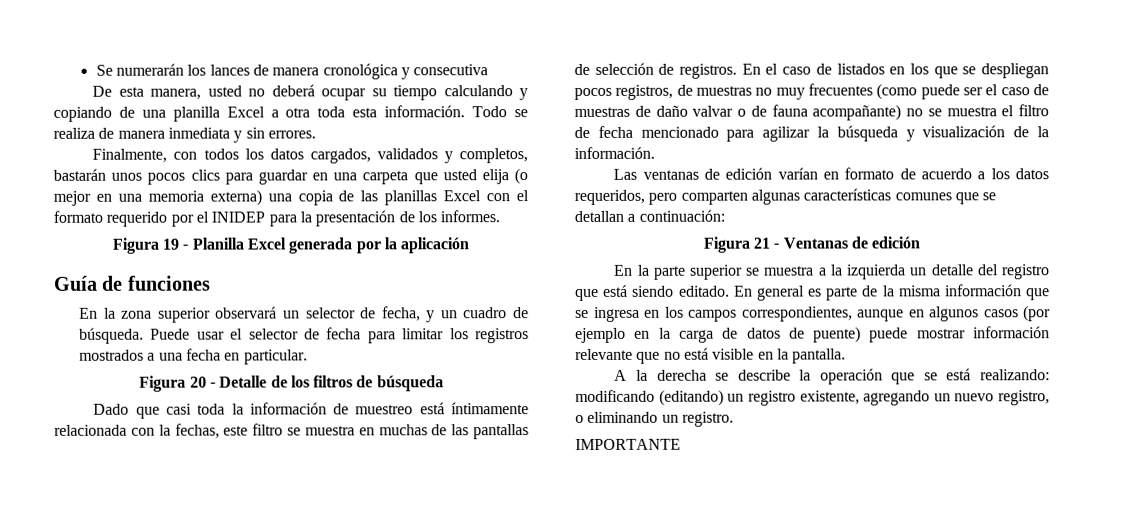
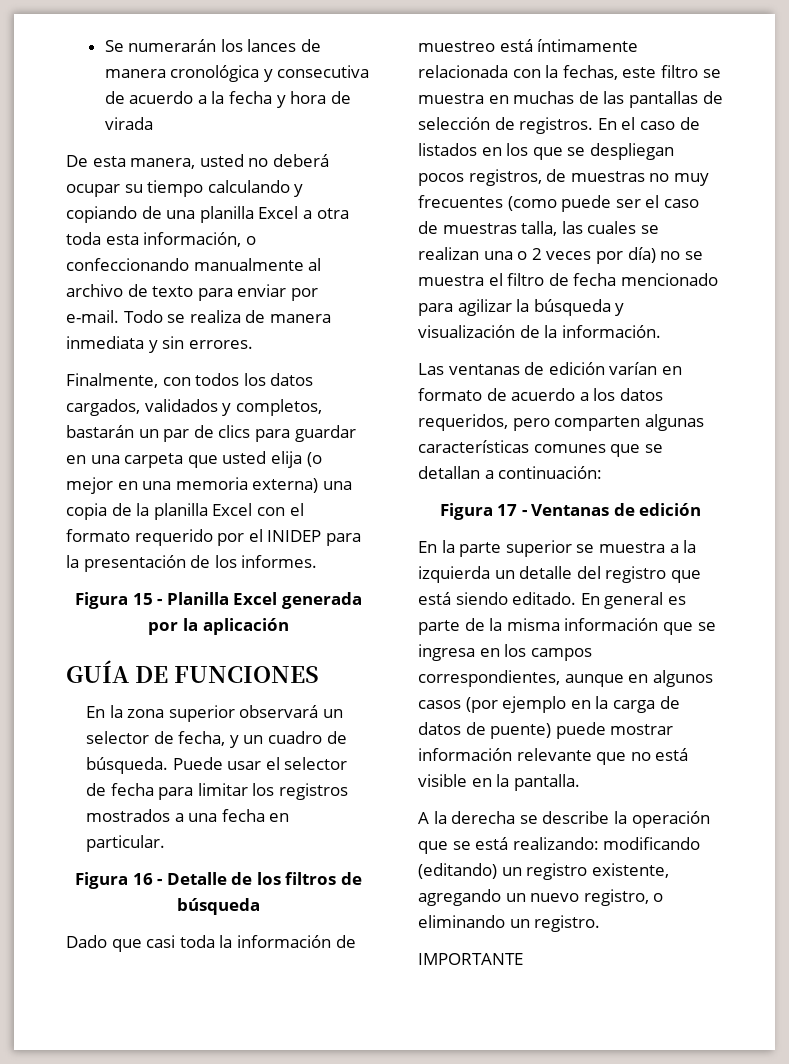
(489, 70) none -> [104,91,351,108] [104,117,153,130] de acuerdo a la fecha y hora de virada
[384,105,466,118] información. -> [143,232,256,247] [66,258,322,271] [66,284,318,301] [66,310,119,323] información, o confeccionando manualmente al archivo de texto para enviar por e-mail.
[111,172,186,185] unos pocos -> [138,425,214,442] un par de
[360,190,438,206] las planillas -> [136,503,208,520] la planilla
[162,238,180,250] 19 -> [132,593,153,605] 15
[54,275,211,291] Guía de funciones -> [66,660,320,683] GUÍA DE FUNCIONES
[189,376,207,388] 20 -> [132,873,153,885] 16
[634,104,902,121] de daño valvar o de fauna acompañante) -> [521,221,659,236] [418,247,656,264] talla, las cuales se realizan una o 2 veces por día)
[753,237,771,249] 21 -> [497,504,518,516] 17

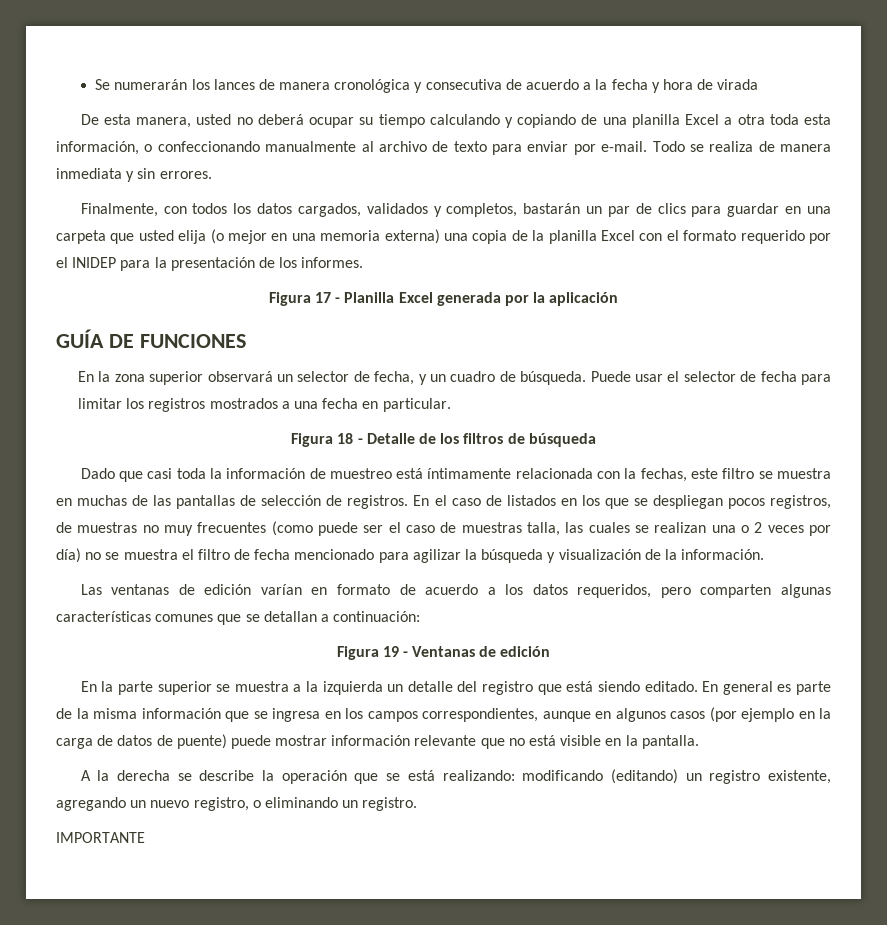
[132,593,153,605] 15 -> [314,292,331,303] 17
[132,873,153,885] 16 -> [337,433,354,444] 18
[497,504,518,516] 17 -> [382,646,399,657] 19

